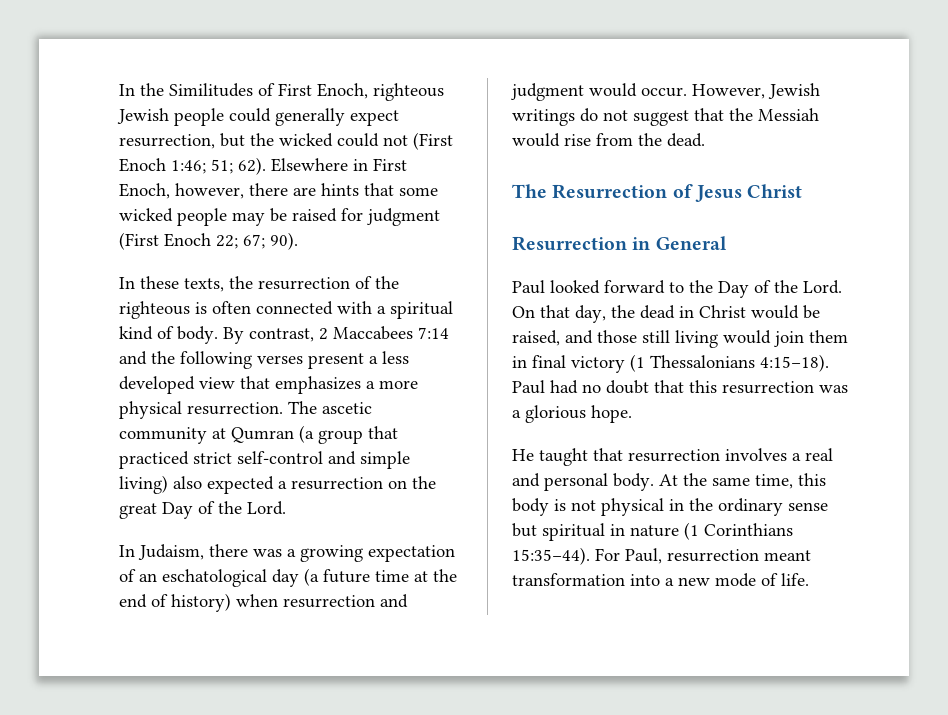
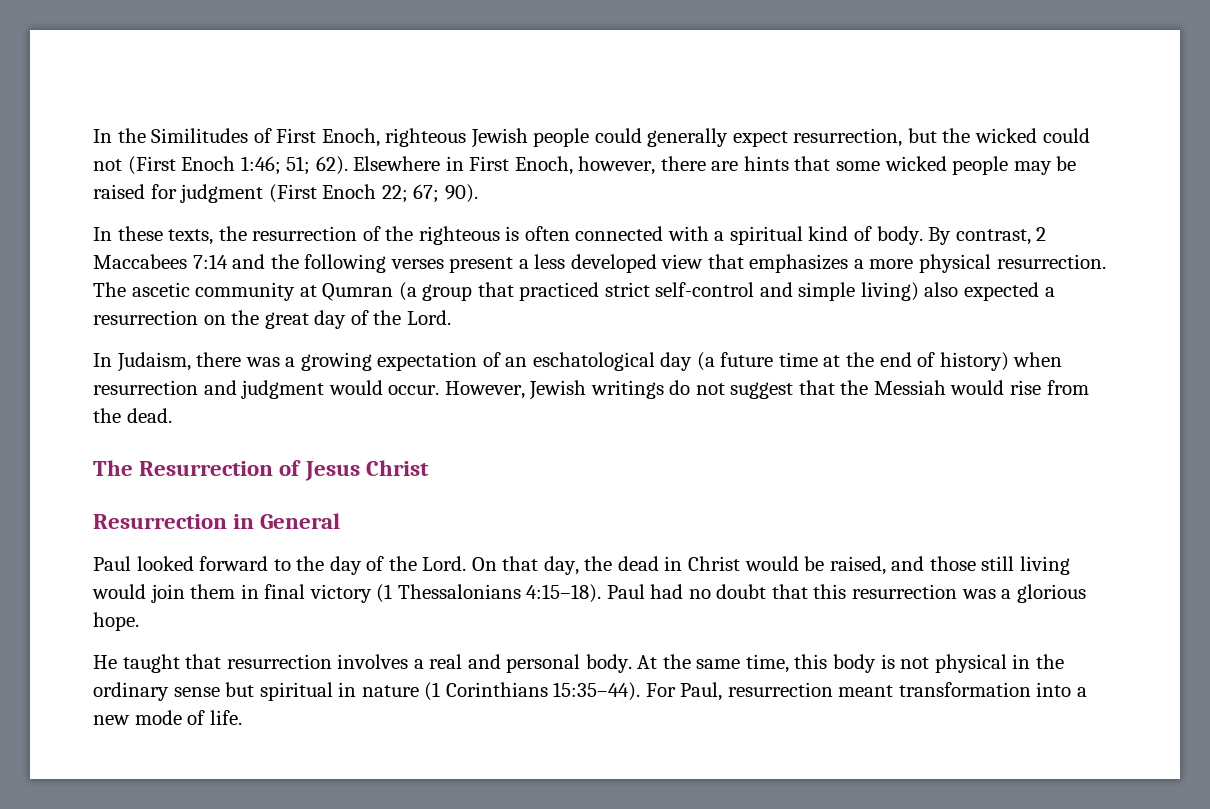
[162,502,193,519] Day -> [314,310,347,329] day
[718,281,749,298] Day -> [329,556,362,575] day

